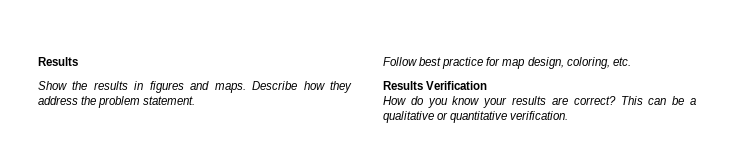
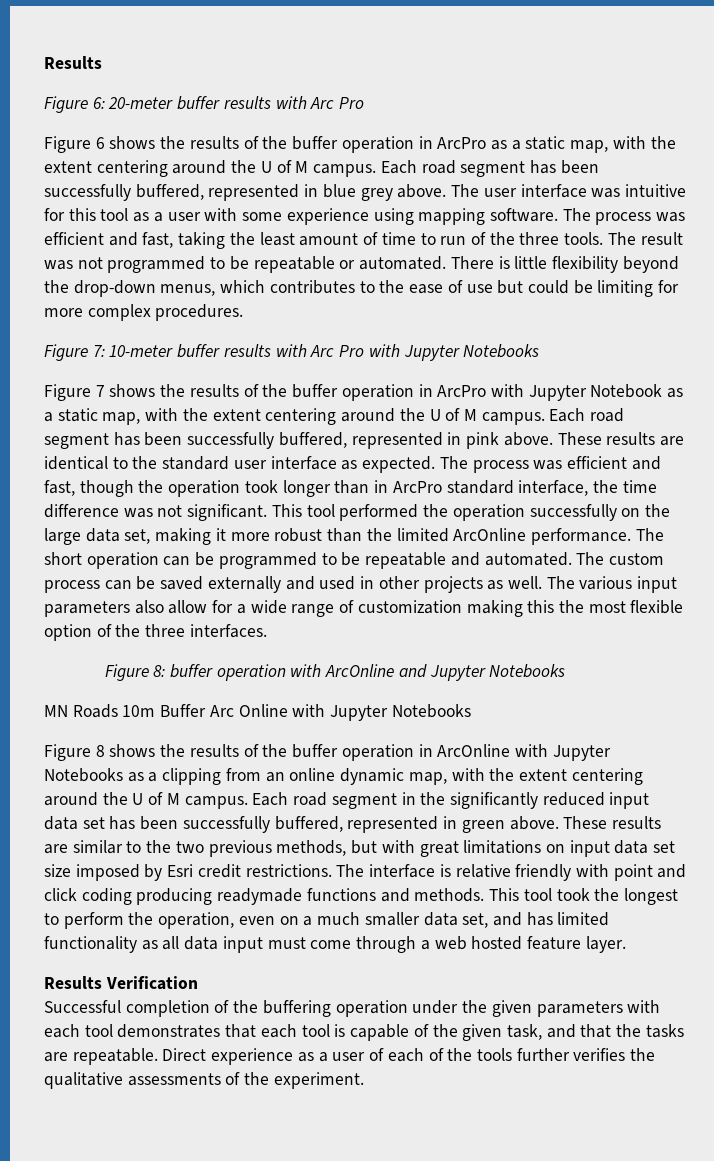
[38,81,353,93] [38,96,196,108] [383,57,631,69] [383,81,488,90] [383,96,696,108] [383,111,569,123] Show the results in figures and maps. Describe how they address the problem statement. // Follow best practice for map design, coloring, etc. // Results Verification // How do you know your results are correct? This can be a qualitative or quantitative verification. -> [44,96,365,113] [44,136,676,153] [44,160,599,177] [44,184,686,201] [44,208,686,225] [44,232,683,249] [44,256,679,273] [44,280,680,297] [44,304,244,321] [44,344,540,361] [44,384,684,401] [44,408,625,425] [44,432,684,449] [44,456,661,473] [44,480,657,497] [44,504,670,521] [44,528,664,545] [44,552,664,569] [44,576,678,593] [44,600,684,617] [44,624,267,641] [104,664,566,681] [44,704,471,721] [44,744,611,761] [44,768,643,785] [44,792,650,809] [44,816,661,833] [44,840,676,857] [44,864,687,881] [44,888,678,905] [44,912,610,929] [44,936,626,953] [44,976,198,990] [44,1000,661,1017] [44,1024,684,1041] [44,1048,656,1065] [44,1072,364,1089] Figure 6: 20-meter buffer results with Arc Pro // Figure 6 shows the results of the buffer operation in ArcPro as a static map, with the extent centering around the U of M campus. Each road segment has been successfully buffered, represented in blue grey above. The user interface was intuitive for this tool as a user with some experience using mapping software. The process was efficient and fast, taking the least amount of time to run of the three tools. The result was not programmed to be repeatable or automated. There is little flexibility beyond the drop-down menus, which contributes to the ease of use but could be limiting for more complex procedures. // Figure 7: 10-meter buffer results with Arc Pro with Jupyter Notebooks // Figure 7 shows the results of the buffer operation in ArcPro with Jupyter Notebook as a static map, with the extent centering around the U of M campus. Each road segment has been successfully buffered, represented in pink above. These results are identical to the standard user interface as expected. The process was efficient and fast, though the operation took longer than in ArcPro standard interface, the time difference was not significant. This tool performed the operation successfully on the large data set, making it more robust than the limited ArcOnline performance. The short operation can be programmed to be repeatable and automated. The custom process can be saved externally and used in other projects as well. The various input parameters also allow for a wide range of customization making this the most flexible option of the three interfaces. // Figure 8: buffer operation with ArcOnline and Jupyter Notebooks // MN Roads 10m Buffer Arc Online with Jupyter Notebooks // Figure 8 shows the results of the buffer operation in ArcOnline with Jupyter Notebooks as a clipping from an online dynamic map, with the extent centering around the U of M campus. Each road segment in the significantly reduced input data set has been successfully buffered, represented in green above. These results are similar to the two previous methods, but with great limitations on input data set size imposed by Esri credit restrictions. The interface is relative friendly with point and click coding producing readymade functions and methods. This tool took the longest to perform the operation, even on a much smaller data set, and has limited functionality as all data input must come through a web hosted feature layer. // Results Verification // Successful completion of the buffering operation under the given parameters with each tool demonstrates that each tool is capable of the given task, and that the tasks are repeatable. Direct experience as a user of each of the tools further verifies the qualitative assessments of the experiment.

